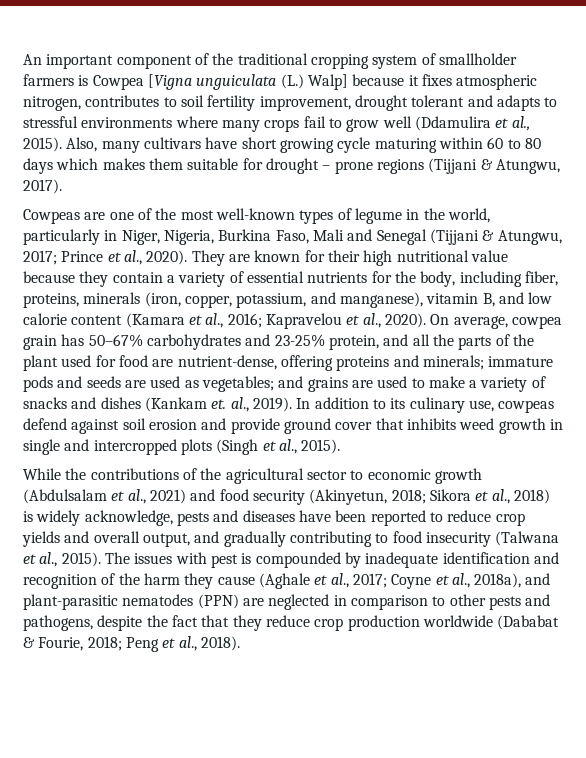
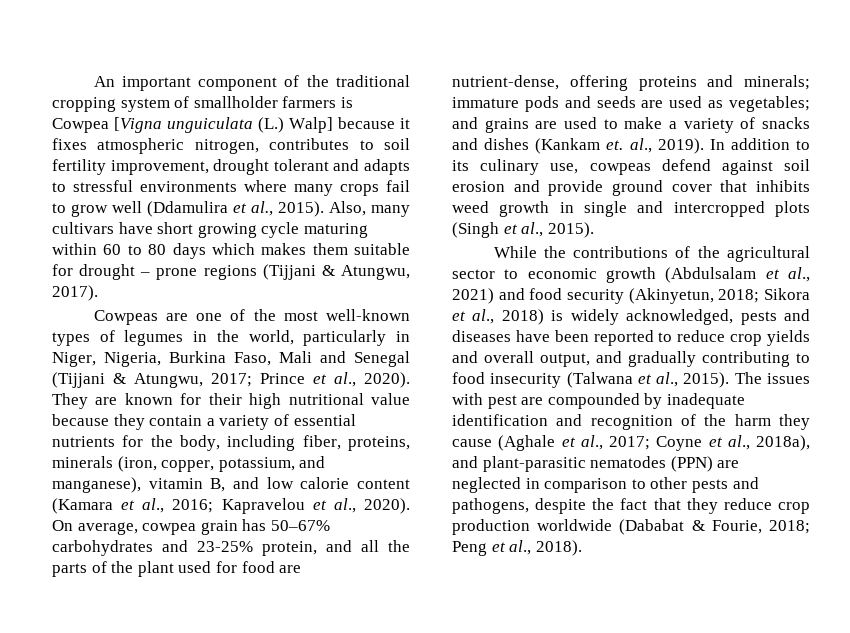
[354,208,402,224] legume -> [124,330,184,346] legumes
[84,510,173,526] acknowledge, -> [626,309,734,325] acknowledged,
[241,553,252,564] is -> [521,397,544,405] are

